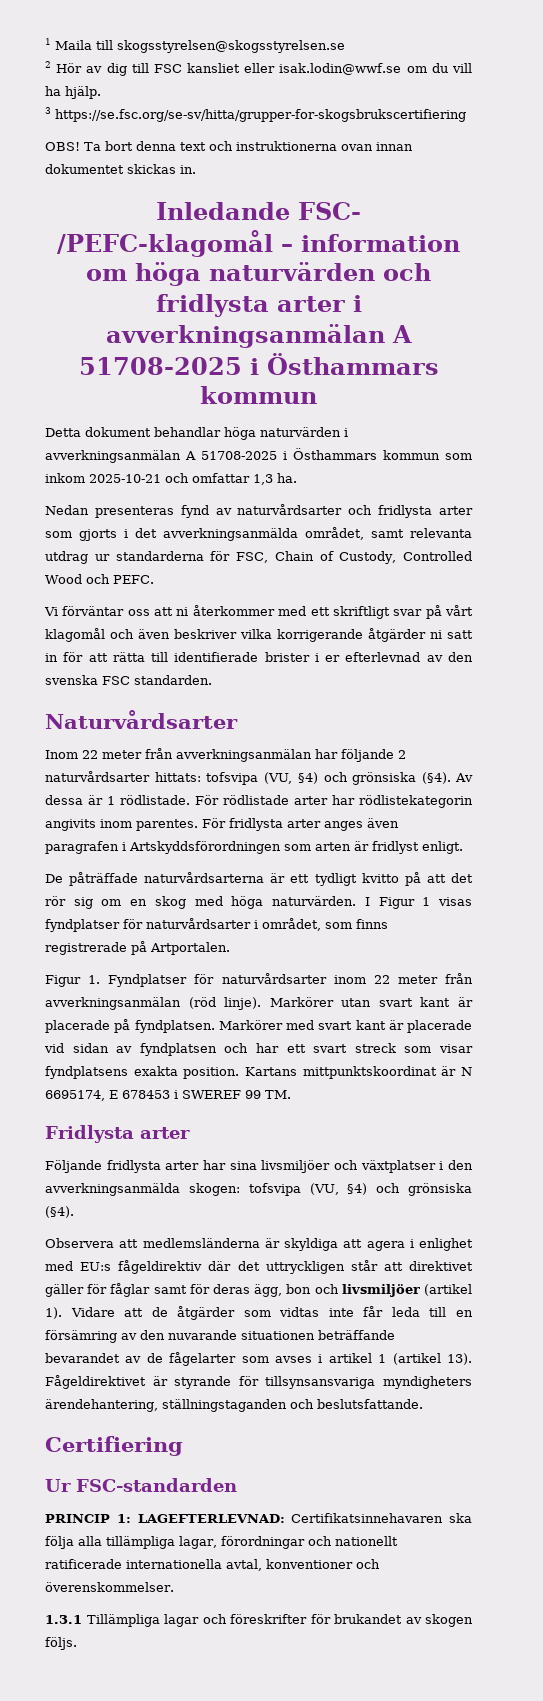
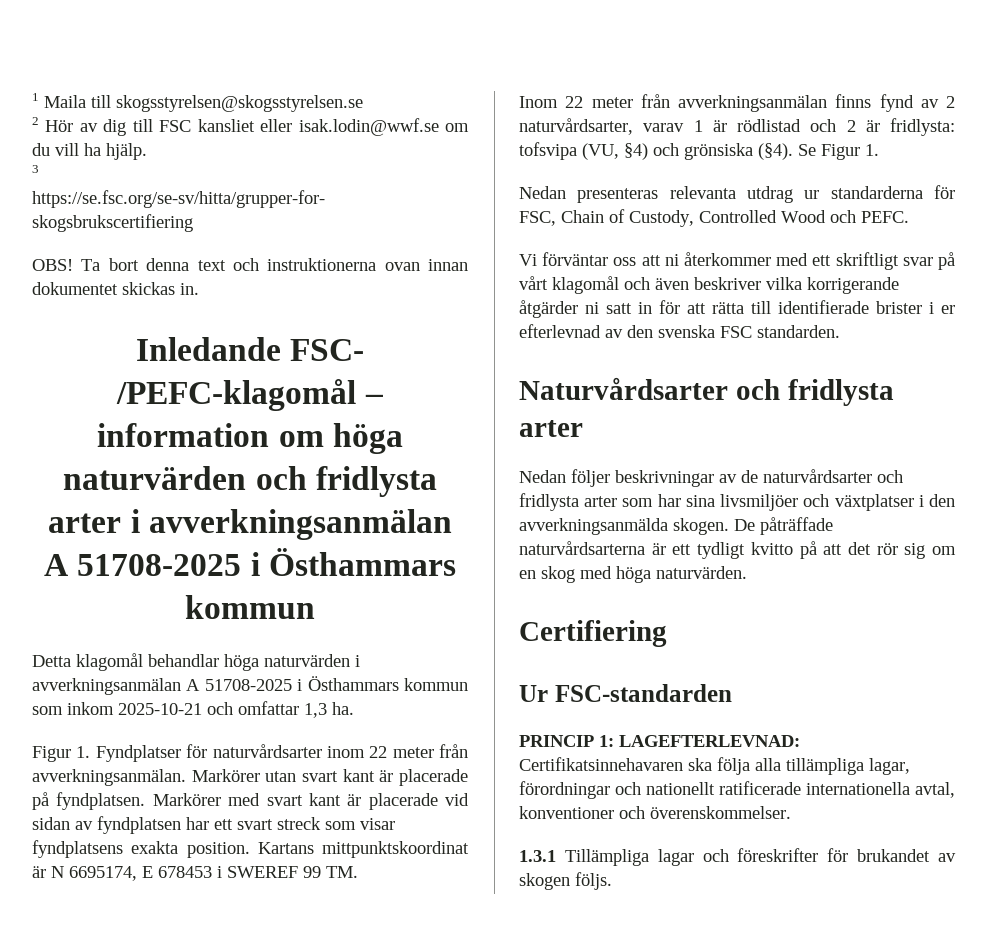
[85,427,151,437] dokument -> [76,653,143,671] klagomål
[45,504,473,518] [45,527,404,541] Nedan presenteras fynd av naturvårdsarter och fridlysta arter som gjorts i det avverkningsanmälda området, samt -> [32,744,468,762] [32,769,469,786] [32,792,469,810] [32,816,395,834] [32,840,469,858] [32,866,358,881] [519,94,955,112] [519,118,955,136] [519,142,879,160] [519,186,659,203] Figur 1. Fyndplatser för naturvårdsarter inom 22 meter från avverkningsanmälan. Markörer utan svart kant är placerade på fyndplatsen. Markörer med svart kant är placerade vid sidan av fyndplatsen har ett svart streck som visar fyndplatsens exakta position. Kartans mittpunktskoordinat är N 6695174, E 678453 i SWEREF 99 TM. // Inom 22 meter från avverkningsanmälan finns fynd av 2 naturvårdsarter, varav 1 är rödlistad och 2 är fridlysta: tofsvipa (VU, §4) och grönsiska (§4). Se Figur 1. // Nedan presenteras
[45,748,406,762] [45,771,473,785] [45,795,473,808] [45,818,399,831] [45,841,463,854] // Inom 22 meter från avverkningsanmälan har följande 2 naturvårdsarter hittats: tofsvipa (VU, §4) och grönsiska (§4). Av dessa är 1 rödlistade. För rödlistade arter har rödlistekategorin angivits inom parentes. För fridlysta arter anges även paragrafen i Artskyddsförordningen som arten är fridlyst enligt. // -> [735,379,894,406] [519,420,583,437] [519,469,903,487] [519,493,955,511] [519,518,729,535] och fridlysta arter // Nedan följer beskrivningar av de naturvårdsarter och fridlysta arter som har sina livsmiljöer och växtplatser i den avverkningsanmälda skogen.
[364,897,473,909] [45,918,388,932] [45,941,230,955] [45,973,473,987] [45,997,473,1010] [45,1019,472,1033] [44,1043,474,1056] [45,1066,473,1079] [45,1090,291,1101] [45,1125,190,1143] [45,1160,473,1173] [45,1183,472,1196] [45,1206,74,1218] [45,1238,473,1251] [45,1260,473,1274] [45,1283,472,1297] [45,1306,474,1320] [45,1330,395,1343] [45,1352,472,1366] [45,1375,472,1389] [45,1399,423,1412] I Figur 1 visas fyndplatser för naturvårdsarter i området, som finns registrerade på Artportalen. // Figur 1. Fyndplatser för naturvårdsarter inom 22 meter från avverkningsanmälan (röd linje). Markörer utan svart kant är placerade på fyndplatsen. Markörer med svart kant är placerade vid sidan av fyndplatsen och har ett svart streck som visar fyndplatsens exakta position. Kartans mittpunktskoordinat är N 6695174, E 678453 i SWEREF 99 TM. // Fridlysta arter // Följande fridlysta arter har sina livsmiljöer och växtplatser i den avverkningsanmälda skogen: tofsvipa (VU, §4) och grönsiska (§4). // Observera att medlemsländerna är skyldiga att agera i enlighet med EU:s fågeldirektiv där det uttryckligen står att direktivet gäller för fåglar samt för deras ägg, bon och livsmiljöer (artikel 1). Vidare att de åtgärder som vidtas inte får leda till en försämring av den nuvarande situationen beträffande bevarandet av de fågelarter som avses i artikel 1 (artikel 13). Fågeldirektivet är styrande för tillsynsansvariga myndigheters ärendehantering, ställningstaganden och beslutsfattande. -> (747, 572) none

